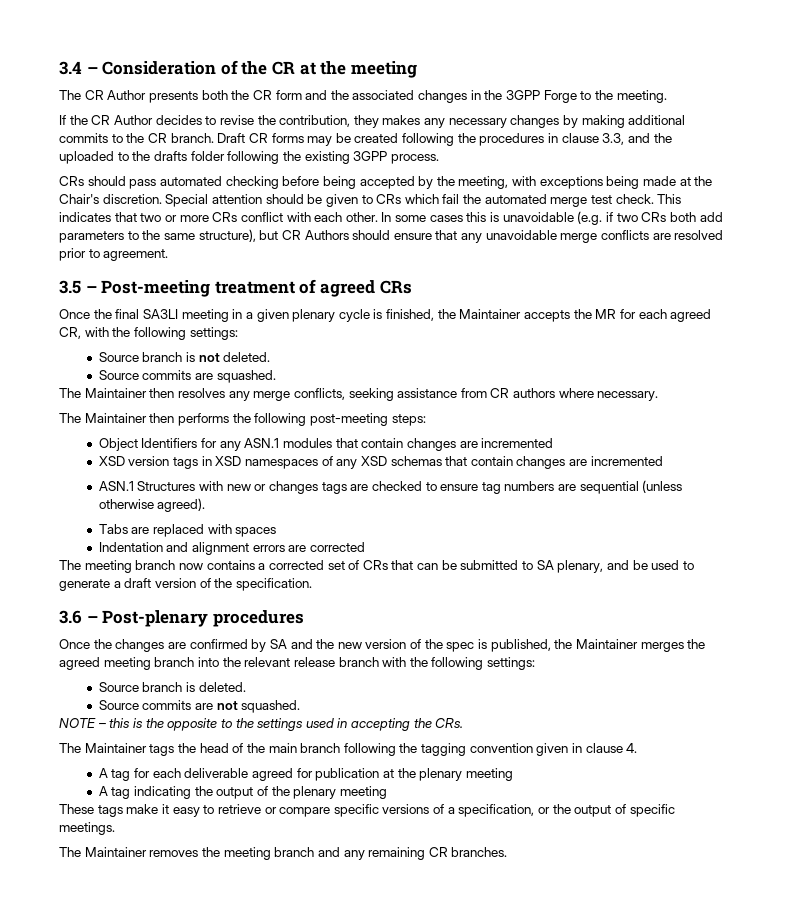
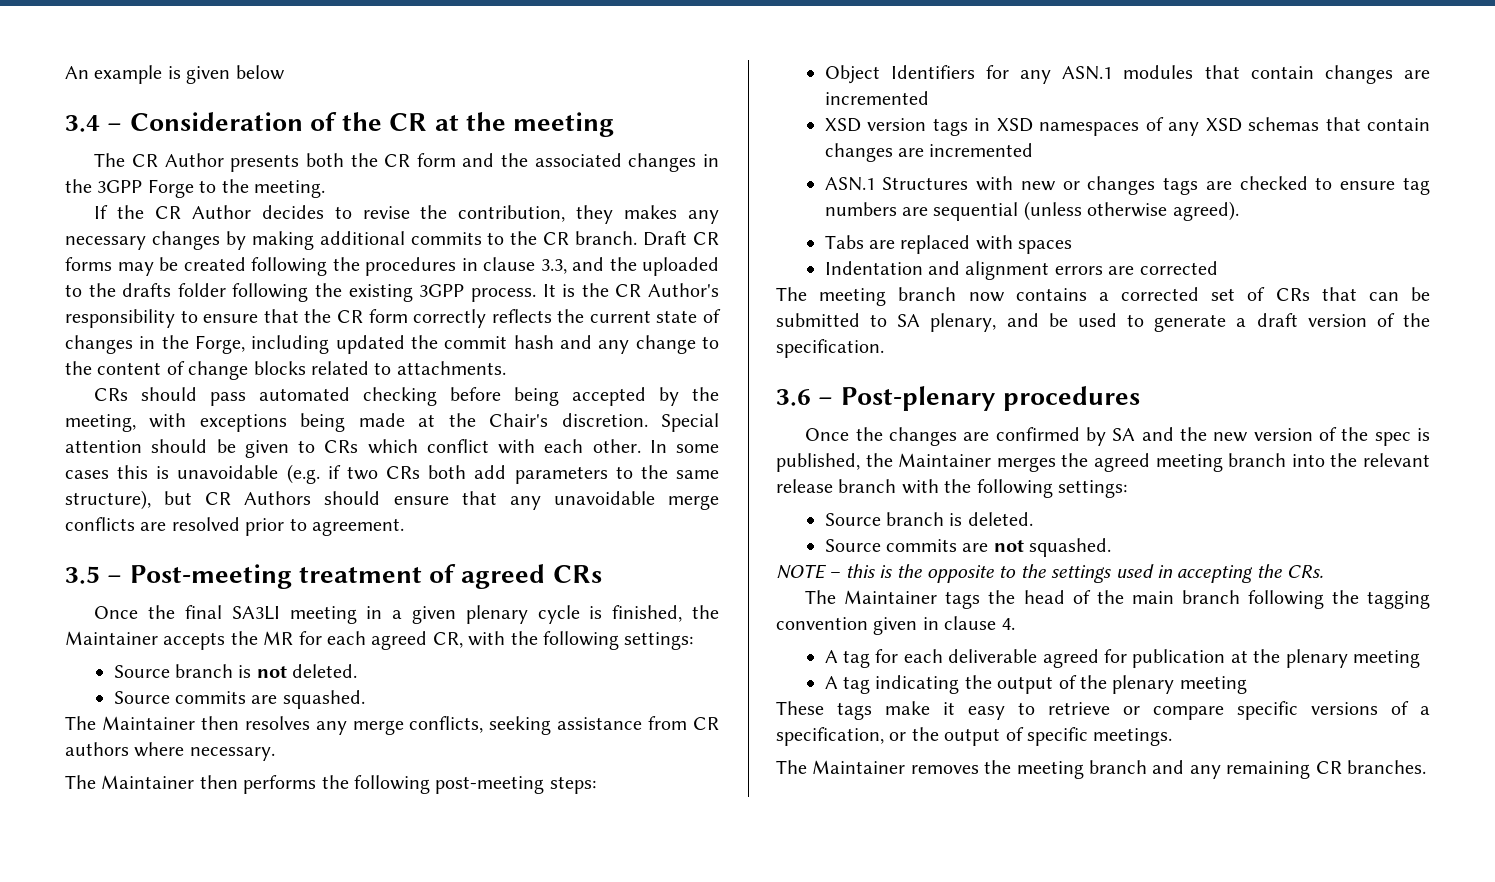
(59, 68) none -> [65,65,285,84] An example is given below //
(439, 159) none -> [542,283,719,297] [65,309,722,328] [65,335,720,354] [65,361,506,380] It is the CR Author's responsibility to ensure that the CR form correctly reflects the current state of changes in the Forge, including updated the commit hash and any change to the content of change blocks related to attachments.
[442,194,682,207] [59,212,238,222] fail the automated merge test check. This indicates that two or more CRs -> (418, 446) none

